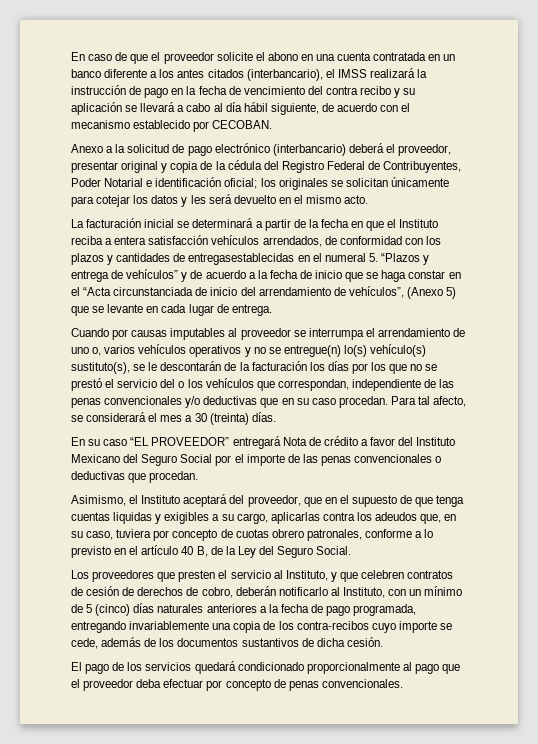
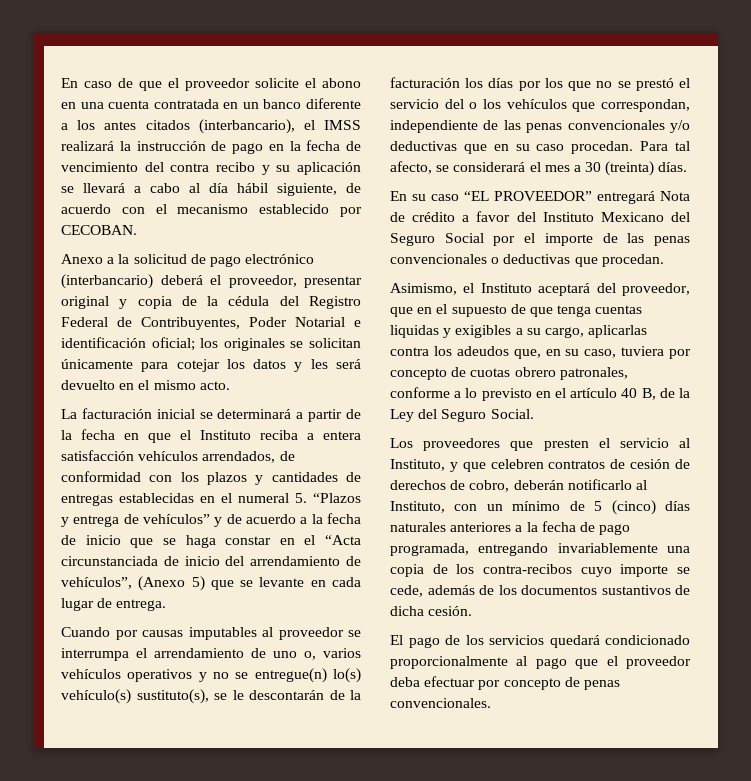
[188,253,295,265] entregasestablecidas -> [61,493,194,506] entregas establecidas

